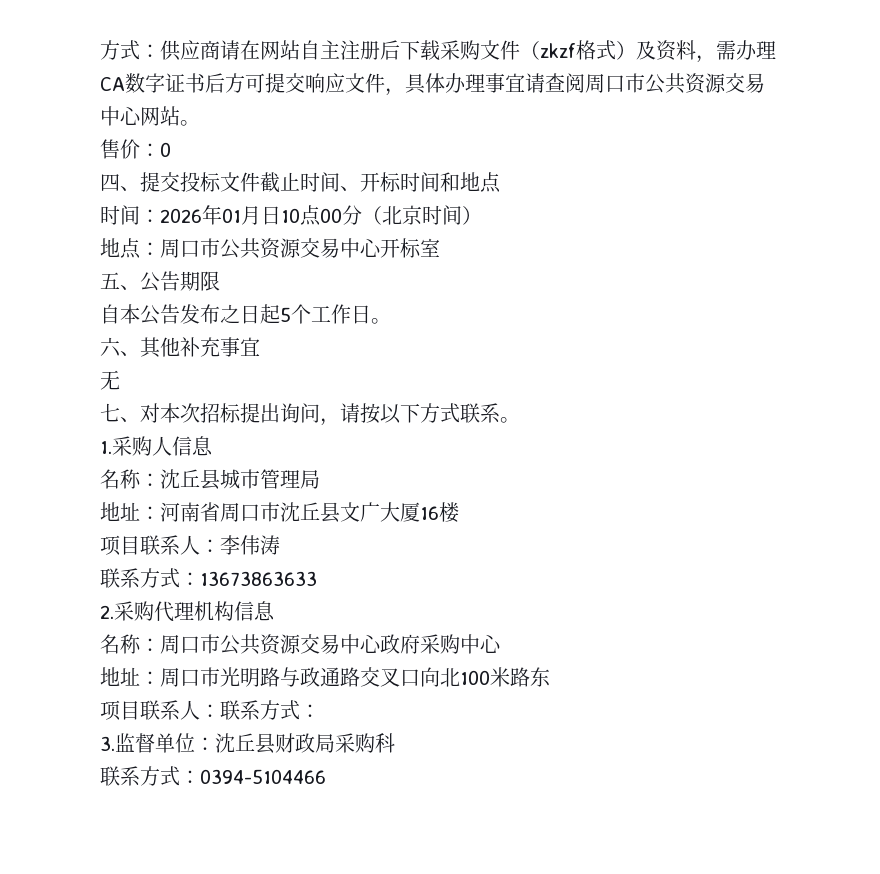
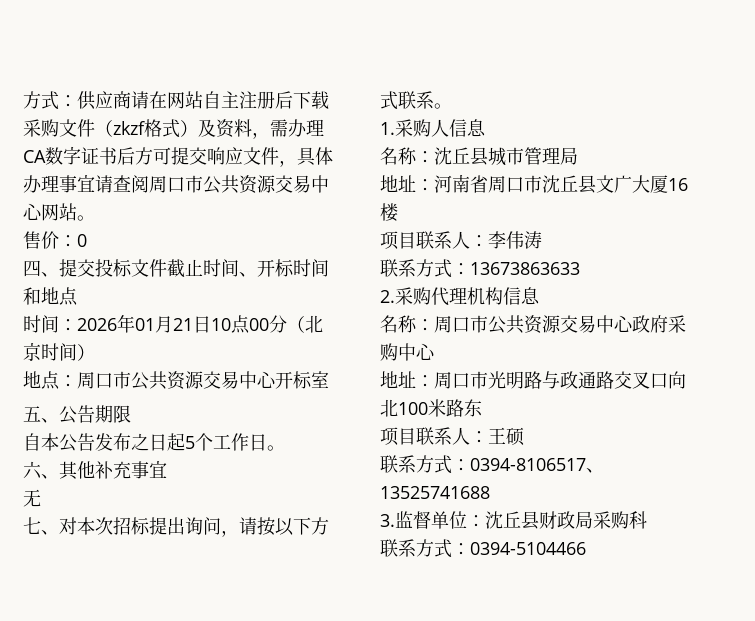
(261, 215) none -> [173,318,193,331] 21
[220,700,320,720] 联系方式： -> [488,427,525,446] [380,455,604,474] [380,486,490,499] 王硕 // 联系方式：0394-8106517、13525741688

